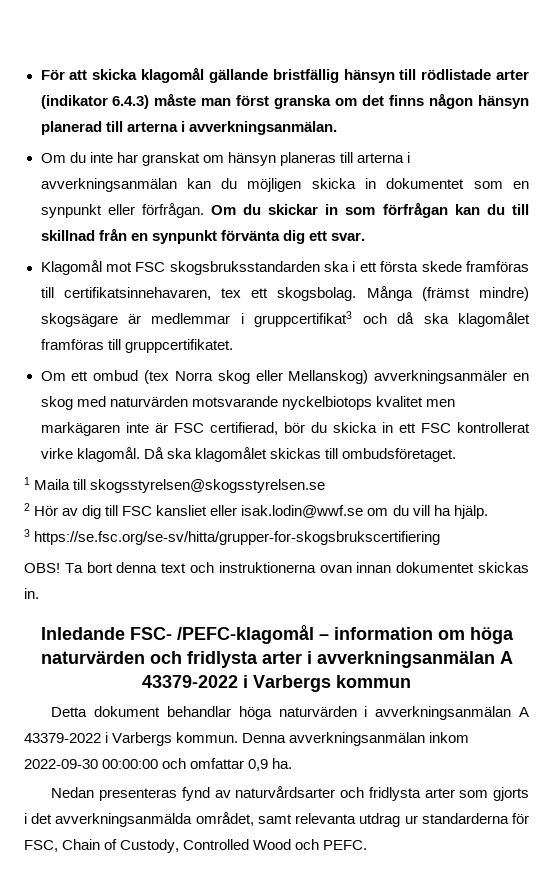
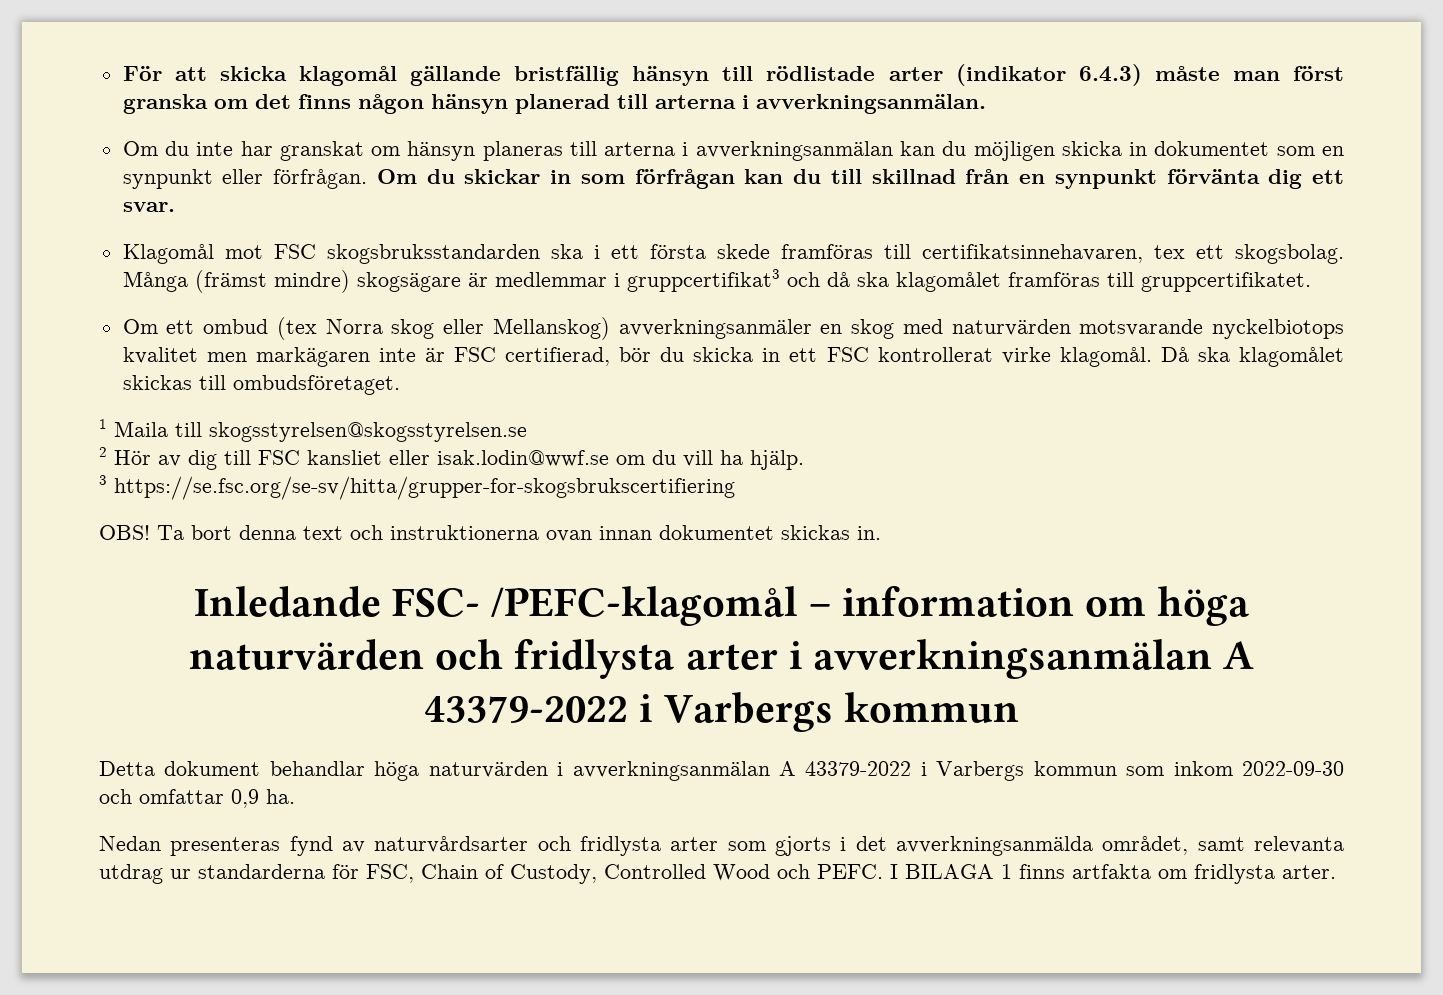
[176,732,426,746] kommun. Denna avverkningsanmälan -> [1033,761,1165,776] kommun som
[102,759,159,769] 00:00:00 -> (1344, 768) none
(368, 845) none -> [890,864,1336,884] I BILAGA 1 finns artfakta om fridlysta arter.

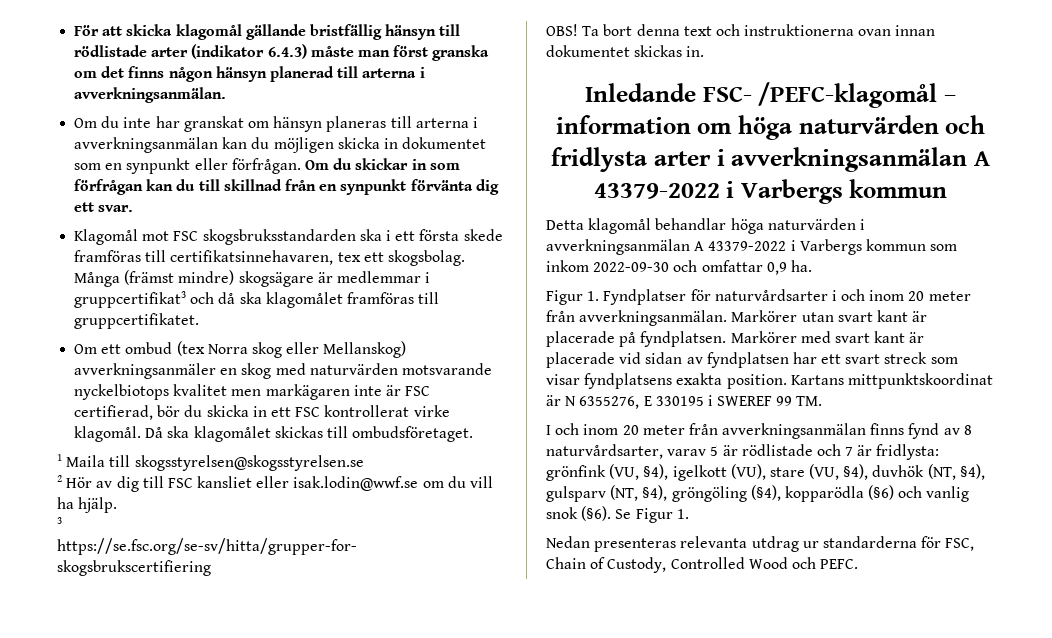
[164,761,261,776] dokument -> [588,218,652,234] klagomål
[99,836,1245,856] Nedan presenteras fynd av naturvårdsarter och fridlysta arter som gjorts i det avverkningsanmälda området, samt -> [546,289,971,305] [546,310,928,326] [546,331,925,347] [546,352,958,368] [546,373,993,389] [546,395,823,409] [546,423,972,439] [546,444,940,460] [546,464,985,481] [546,485,970,502] [546,506,689,523] [546,536,677,552] Figur 1. Fyndplatser för naturvårdsarter i och inom 20 meter från avverkningsanmälan. Markörer utan svart kant är placerade på fyndplatsen. Markörer med svart kant är placerade vid sidan av fyndplatsen har ett svart streck som visar fyndplatsens exakta position. Kartans mittpunktskoordinat är N 6355276, E 330195 i SWEREF 99 TM. // I och inom 20 meter från avverkningsanmälan finns fynd av 8 naturvårdsarter, varav 5 är rödlistade och 7 är fridlysta: grönfink (VU, §4), igelkott (VU), stare (VU, §4), duvhök (NT, §4), gulsparv (NT, §4), gröngöling (§4), kopparödla (§6) och vanlig snok (§6). Se Figur 1. // Nedan presenteras
[890,864,1336,884] I BILAGA 1 finns artfakta om fridlysta arter. -> (859, 564) none

